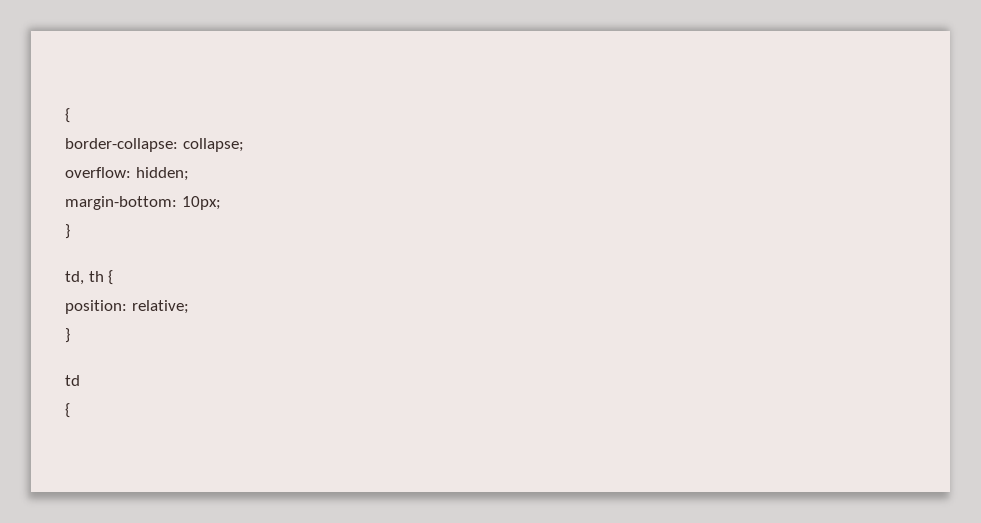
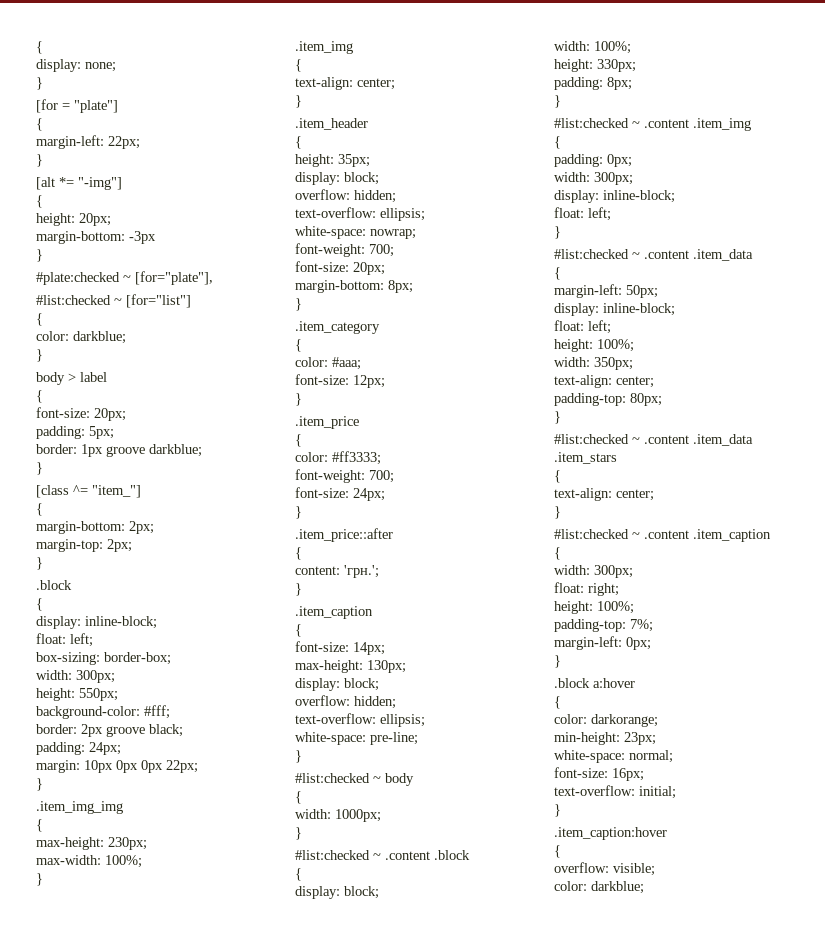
[65,108,70,123] [65,138,244,152] [65,167,189,181] [65,196,221,210] [65,224,70,239] [65,270,114,285] [65,300,189,314] [65,328,70,343] [65,375,80,386] [65,403,70,418] { // border-collapse: collapse; // overflow: hidden; // margin-bottom: 10px; // } // td, th { // position: relative; // } // td // { -> [36,41,43,54] [36,59,116,72] [36,77,43,90] [36,99,118,113] [36,118,43,131] [36,135,140,149] [36,154,43,167] [36,177,122,190] [36,195,43,208] [36,213,111,226] [36,231,156,244] [36,249,43,262] [36,271,213,285] [36,294,191,308] [36,313,43,326] [36,331,126,344] [36,349,43,362] [36,372,107,385] [36,390,43,403] [36,407,126,421] [36,426,114,439] [36,444,202,457] [36,462,43,475] [36,485,141,498] [36,503,43,516] [36,521,154,534] [36,539,132,552] [36,557,43,570] [36,580,72,590] [36,598,43,611] [36,616,157,629] [36,633,93,647] [36,652,171,665] [36,670,115,683] [36,688,118,701] [36,705,170,719] [36,724,183,737] [36,742,121,755] [36,760,198,773] [36,778,43,791] [36,801,123,814] [36,819,43,832] [36,837,147,850] [36,855,142,868] [36,873,43,886] [295,41,353,54] [295,59,302,72] [295,77,395,90] [295,95,302,108] [295,118,368,130] [295,136,302,149] [295,154,370,167] [295,172,379,185] [295,189,396,203] [295,207,425,221] [295,226,416,239] [295,243,394,257] [295,261,385,275] [295,280,413,293] [295,298,302,311] [295,321,380,334] [295,339,302,352] [295,357,361,370] [295,374,385,388] [295,393,302,406] [295,416,359,429] [295,434,302,447] [295,451,381,465] [295,469,394,483] [295,487,385,501] [295,506,302,519] [295,528,393,542] [295,547,302,560] [295,565,379,578] [295,583,302,596] [295,606,373,619] [295,624,302,637] [295,641,385,655] [295,660,406,673] [295,678,379,691] [295,695,396,709] [295,713,425,727] [295,732,418,745] [295,750,302,763] [295,773,414,786] [295,791,302,804] [295,809,381,822] [295,827,302,840] [295,850,470,860] [295,868,302,881] [295,886,379,899] [554,41,631,54] [554,59,636,72] [554,77,632,90] [554,95,561,108] [554,118,751,131] [554,136,561,149] [554,154,632,167] [554,172,633,185] [554,190,675,203] [554,207,611,221] [554,226,561,239] [554,249,753,261] [554,267,561,280] [554,284,658,298] [554,303,675,316] [554,320,611,334] [554,339,634,352] [554,357,633,370] [554,375,654,388] [554,393,662,406] [554,411,561,424] [554,434,753,446] [554,452,617,464] [554,470,561,483] [554,488,654,501] [554,506,561,519] [554,529,771,542] [554,547,561,560] [554,565,633,578] [554,582,619,596] [554,601,634,614] [554,619,653,632] [554,636,651,650] [554,655,561,668] [554,678,635,688] [554,696,561,709] [554,714,658,727] [554,732,656,745] [554,750,673,763] [554,767,644,781] [554,785,676,799] [554,804,561,817] [554,827,667,840] [554,845,561,858] [554,862,655,876] [554,881,644,894] { // display: none; // } // [for = "plate"] // { // margin-left: 22px; // } // [alt *= "-img"] // { // height: 20px; // margin-bottom: -3px // } // #plate:checked ~ [for="plate"], // #list:checked ~ [for="list"] // { // color: darkblue; // } // body > label // { // font-size: 20px; // padding: 5px; // border: 1px groove darkblue; // } // [class ^= "item_"] // { // margin-bottom: 2px; // margin-top: 2px; // } // .block // { // display: inline-block; // float: left; // box-sizing: border-box; // width: 300px; // height: 550px; // background-color: #fff; // border: 2px groove black; // padding: 24px; // margin: 10px 0px 0px 22px; // } // .item_img_img // { // max-height: 230px; // max-width: 100%; // } // .item_img // { // text-align: center; // } // .item_header // { // height: 35px; // display: block; // overflow: hidden; // text-overflow: ellipsis; // white-space: nowrap; // font-weight: 700; // font-size: 20px; // margin-bottom: 8px; // } // .item_category // { // color: #aaa; // font-size: 12px; // } // .item_price // { // color: #ff3333; // font-weight: 700; // font-size: 24px; // } // .item_price::after // { // content: 'грн.'; // } // .item_caption // { // font-size: 14px; // max-height: 130px; // display: block; // overflow: hidden; // text-overflow: ellipsis; // white-space: pre-line; // } // #list:checked ~ body // { // width: 1000px; // } // #list:checked ~ .content .block // { // display: block; // width: 100%; // height: 330px; // padding: 8px; // } // #list:checked ~ .content .item_img // { // padding: 0px; // width: 300px; // display: inline-block; // float: left; // } // #list:checked ~ .content .item_data // { // margin-left: 50px; // display: inline-block; // float: left; // height: 100%; // width: 350px; // text-align: center; // padding-top: 80px; // } // #list:checked ~ .content .item_data .item_stars // { // text-align: center; // } // #list:checked ~ .content .item_caption // { // width: 300px; // float: right; // height: 100%; // padding-top: 7%; // margin-left: 0px; // } // .block a:hover // { // color: darkorange; // min-height: 23px; // white-space: normal; // font-size: 16px; // text-overflow: initial; // } // .item_caption:hover // { // overflow: visible; // color: darkblue;

